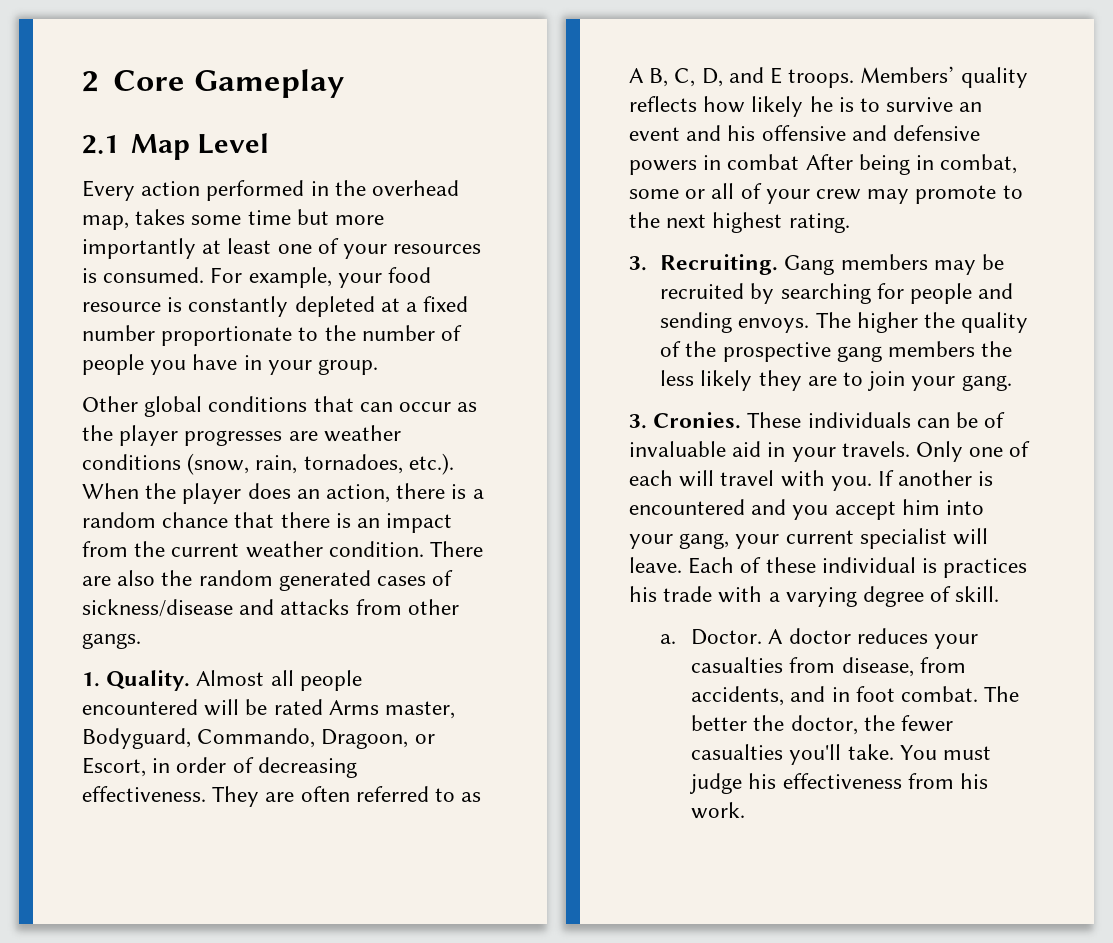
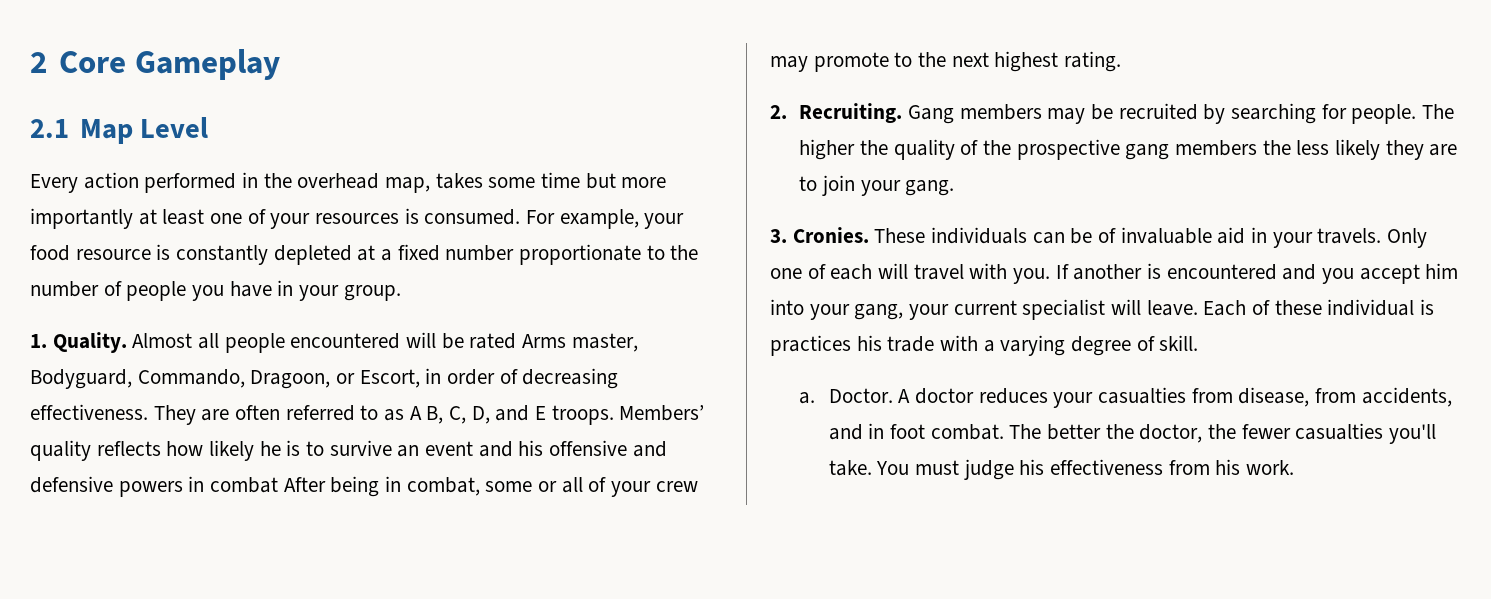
[82,396,478,417] [82,425,401,446] [82,453,454,475] [82,483,484,504] [82,512,453,533] [82,541,484,558] [82,570,454,591] [82,599,459,617] [82,633,141,649] // Other global conditions that can occur as the player progresses are weather conditions (snow, rain, tornadoes, etc.). When the player does an action, there is a random chance that there is an impact from the current weather condition. There are also the random generated cases of sickness/disease and attacks from other gangs. -> (401, 293) none
[629,256,647,271] 3. -> [770,105,787,119] 2.
[909,283,1014,304] [660,312,810,333] people and sending envoys. -> [1351,104,1417,124] people.

